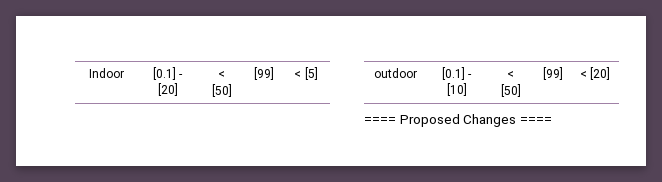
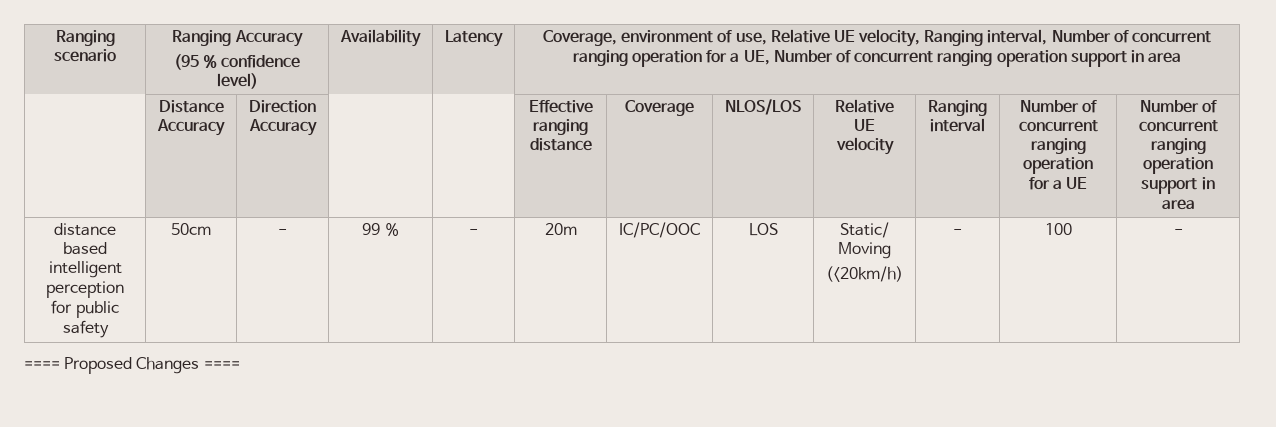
[88,68,124,78] [152,67,184,80] [157,83,178,96] [218,71,225,78] [211,84,232,97] [253,67,274,80] [294,67,318,80] [373,68,417,78] [441,67,473,80] [446,83,467,96] [507,71,514,78] [500,84,521,97] [542,67,563,80] [579,67,611,80] Indoor | [0.1] - [20] | < [50] | [99] | < [5] // outdoor | [0.1] - [10] | < [50] | [99] | < [20] -> [55,30,115,46] [54,49,116,62] [172,30,303,47] [173,54,301,70] [216,73,258,89] [340,29,421,47] [445,30,503,47] [542,29,1212,47] [572,50,1182,67] [158,100,224,113] [157,119,225,136] [249,100,316,113] [248,119,317,136] [528,100,593,113] [533,119,588,135] [529,138,592,151] [625,100,694,116] [725,99,801,115] [835,99,894,113] [854,119,875,131] [835,137,894,155] [928,100,987,116] [930,118,985,132] [1019,100,1098,113] [1018,120,1098,132] [1030,138,1086,154] [1023,157,1093,174] [1028,177,1088,190] [1139,100,1218,113] [1138,120,1218,132] [1150,138,1206,154] [1143,157,1213,174] [1141,177,1215,194] [1161,199,1195,210] [54,223,116,236] [63,242,107,255] [48,261,122,278] [46,281,124,298] [51,300,119,318] [62,320,109,338] [171,223,211,235] [278,229,287,235] [362,223,399,236] [469,229,478,235] [544,223,577,235] [619,222,700,238] [748,223,778,236] [840,222,889,238] [838,242,891,259] [826,266,903,282] [953,229,962,235] [1044,223,1072,235] [1173,229,1183,235] Ranging scenario | Ranging Accuracy // (95 % confidence level) | Availability | Latency | Coverage, environment of use, Relative UE velocity, Ranging interval, Number of concurrent ranging operation for a UE, Number of concurrent ranging operation support in area // | Distance Accuracy | Direction Accuracy | | | Effective ranging distance | Coverage | NLOS/LOS | Relative UE velocity | Ranging interval | Number of concurrent ranging operation for a UE | Number of concurrent ranging operation support in area // distance based intelligent perception for public safety | 50cm | - | 99 % | - | 20m | IC/PC/OOC | LOS | Static/ Moving // (<20km/h) | - | 100 | -

